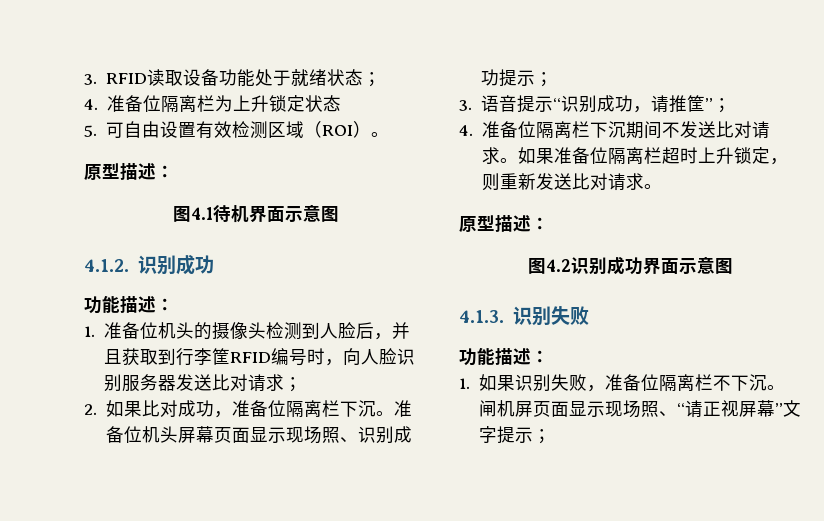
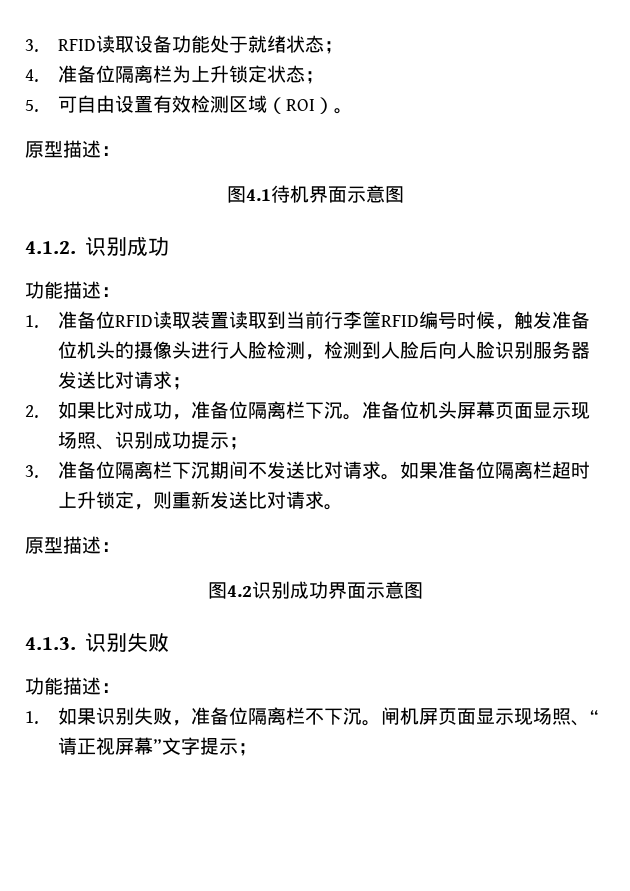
(341, 103) none -> [304,71,324,84] ；
[157,322,410,340] [103,348,343,366] 机头的摄像头检测到人脸后，并且获取到行李筐RFID编号时， -> [114,311,590,330] [57,341,438,360] RFID读取装置读取到当前行李筐RFID编号时候，触发准备位机头的摄像头进行人脸检测，检测到人脸后
[480,95,731,113] [459,125,473,136] 语音提示“识别成功，请推筐”； // 4. -> (39, 471) none

